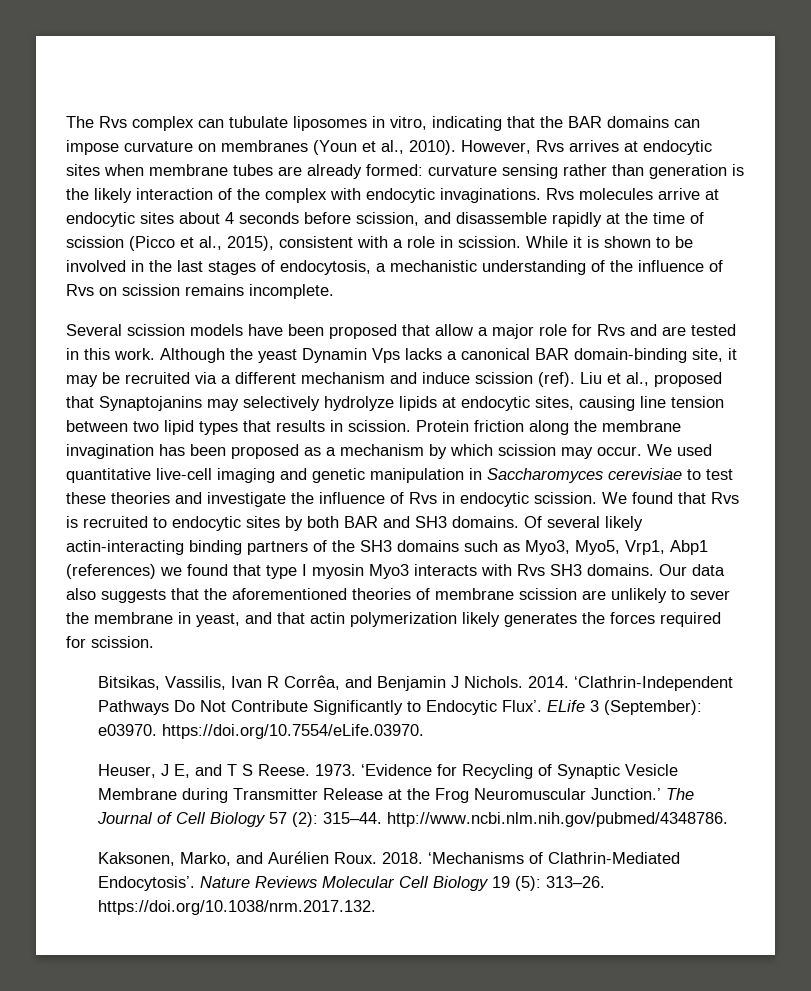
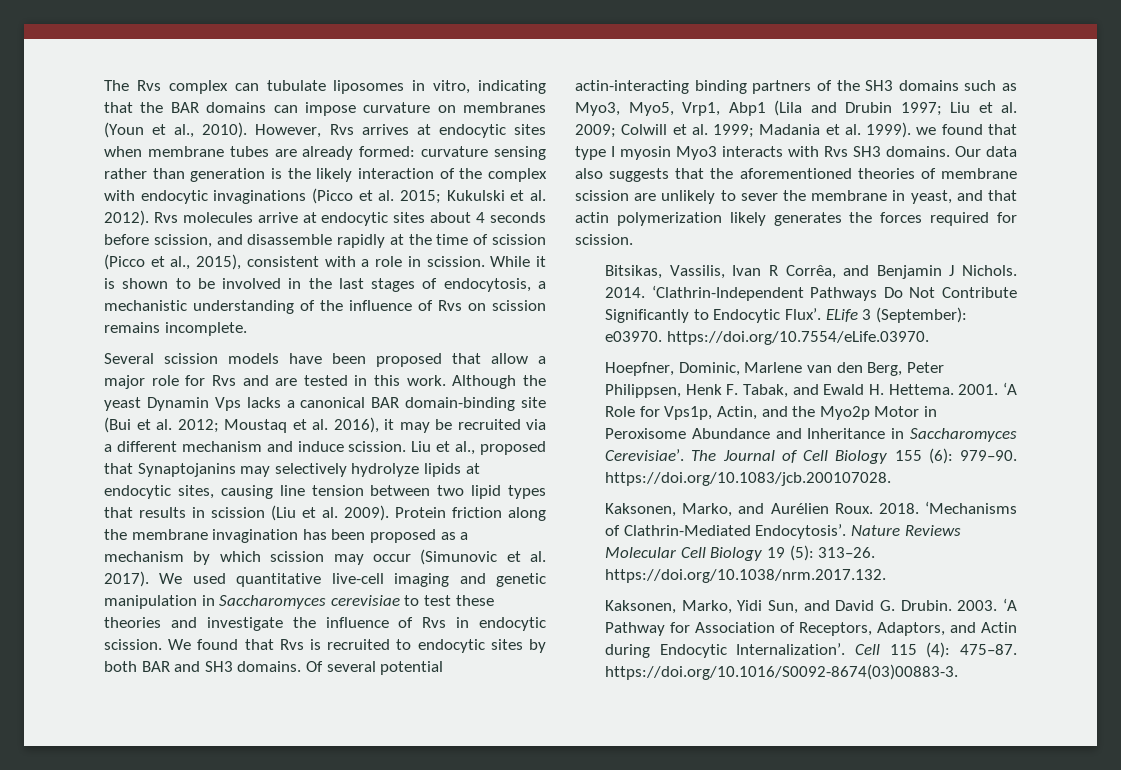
[440,188,541,203] invaginations. -> [213,188,546,204] [104,210,149,226] invaginations (Picco et al. 2015; Kukulski et al. 2012).
[692,348,723,362] site, -> [521,397,546,408] [104,417,379,433] site (Bui et al. 2012; Moustaq et al. 2016),
[475,372,575,387] scission (ref). -> [348,441,407,452] scission.
[348,420,411,432] scission. -> [211,505,389,521] scission (Liu et al. 2009).
[597,446,642,456] occur. -> [372,549,546,565] [104,571,149,587] occur (Simunovic et al. 2017).
[605,516,643,531] likely -> [380,661,444,675] potential
[66,564,156,579] (references) -> [774,100,1017,116] [575,122,912,138] (Lila and Drubin 1997; Liu et al. 2009; Colwill et al. 1999; Madania et al. 1999).
[97,764,678,779] [97,788,661,803] Heuser, J E, and T S Reese. 1973. ‘Evidence for Recycling of Synaptic Vesicle Membrane during Transmitter Release at the Frog Neuromuscular Junction.’ -> [605,362,944,376] [605,382,1017,398] [605,406,937,420] [605,428,1017,442] [605,449,685,461] Hoepfner, Dominic, Marlene van den Berg, Peter Philippsen, Henk F. Tabak, and Ewald H. Hettema. 2001. ‘A Role for Vps1p, Actin, and the Myo2p Motor in Peroxisome Abundance and Inheritance in Saccharomyces Cerevisiae’.
[268,812,728,827] 57 (2): 315–44. http://www.ncbi.nlm.nih.gov/pubmed/4348786. -> [894,448,1017,464] [605,472,892,486] 155 (6): 979–90. https://doi.org/10.1083/jcb.200107028.
(376, 907) none -> [605,598,1017,614] [605,622,1017,636] [605,642,1017,658] [605,664,959,680] // Kaksonen, Marko, Yidi Sun, and David G. Drubin. 2003. ‘A Pathway for Association of Receptors, Adaptors, and Actin during Endocytic Internalization’. Cell 115 (4): 475–87. https://doi.org/10.1016/S0092-8674(03)00883-3.

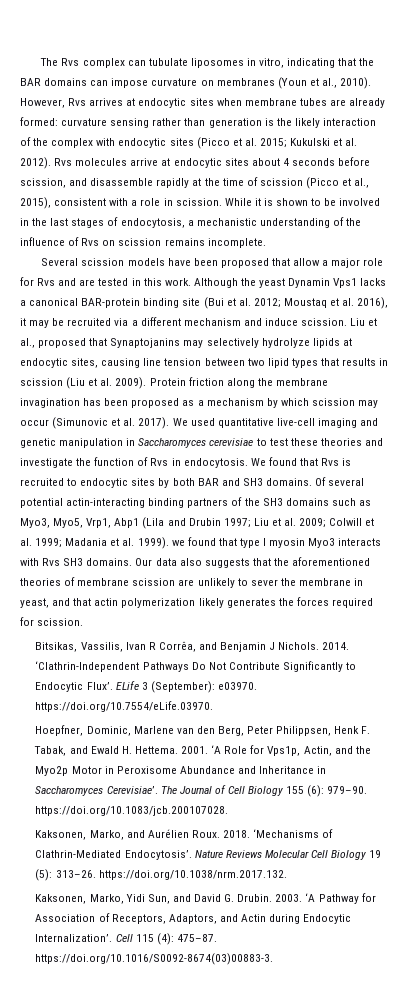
[213,190,307,204] invaginations -> [169,138,194,146] sites
[214,397,241,411] Vps -> [333,278,358,288] Vps1
[371,397,516,411] BAR domain-binding -> [81,298,180,308] BAR-protein binding
[325,617,389,628] influence -> [94,457,135,466] function
[479,617,546,631] [104,639,162,650] endocytic scission. -> [183,458,248,468] endocytosis.

